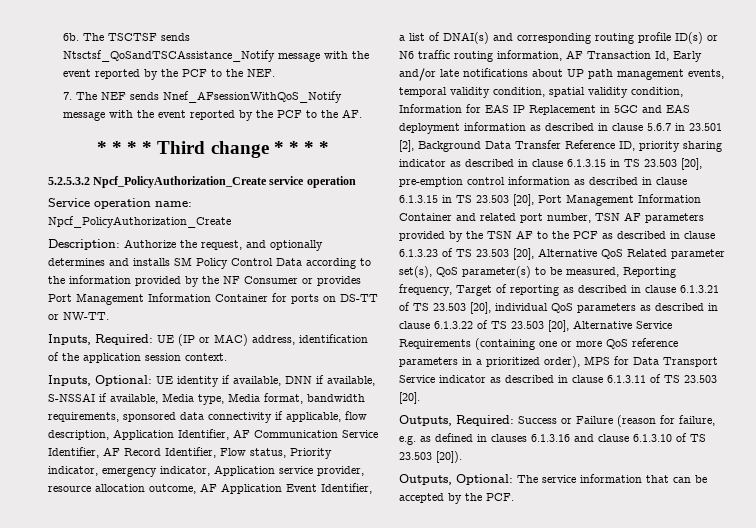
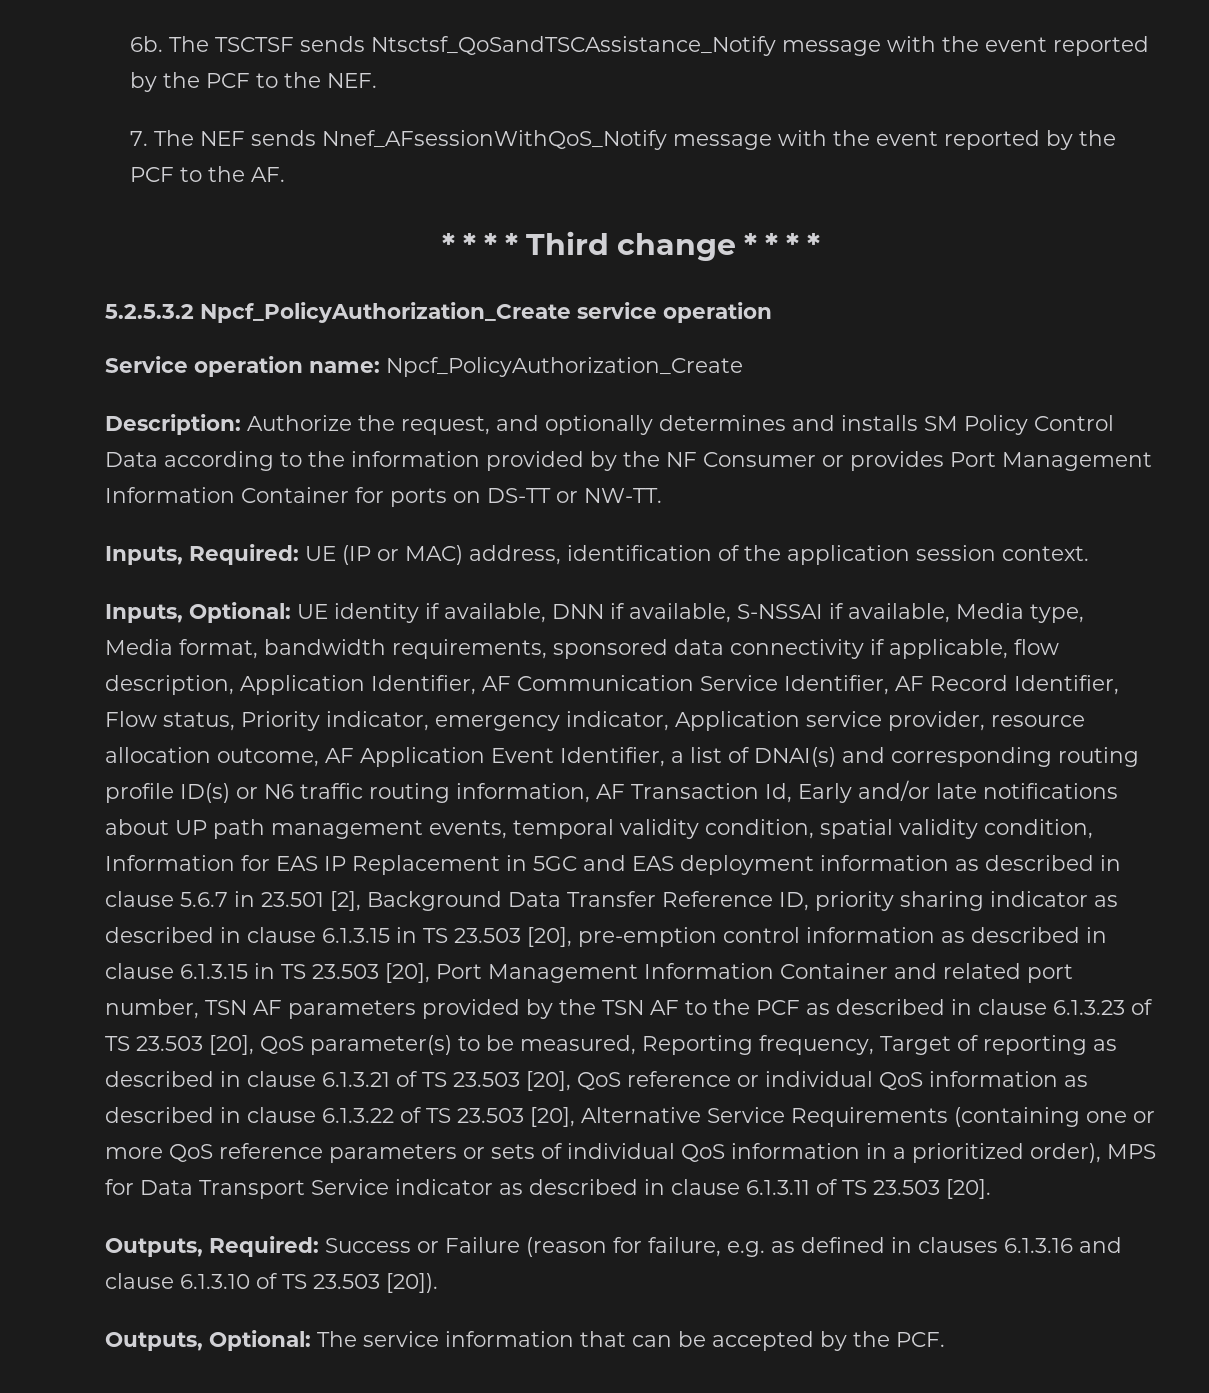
[538,248,725,259] [399,266,432,278] Alternative QoS Related parameter set(s), -> (254, 1045) none
[495,303,636,313] individual QoS parameters -> [577,1071,1058,1090] QoS reference or individual QoS information
(458, 362) none -> [463,1143,860,1162] or sets of individual QoS information

